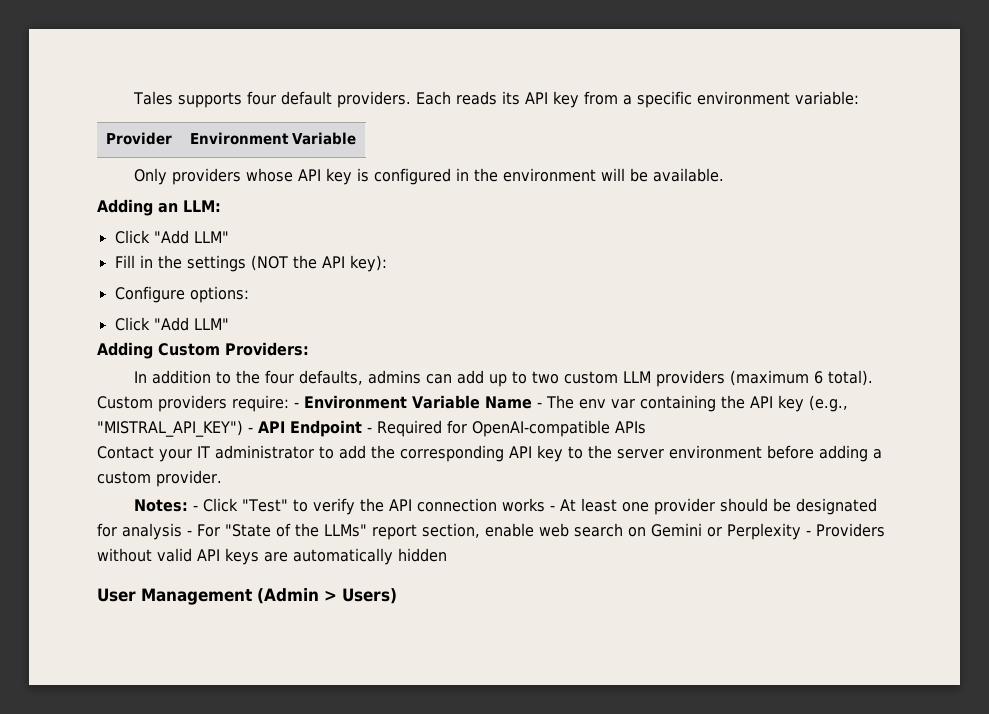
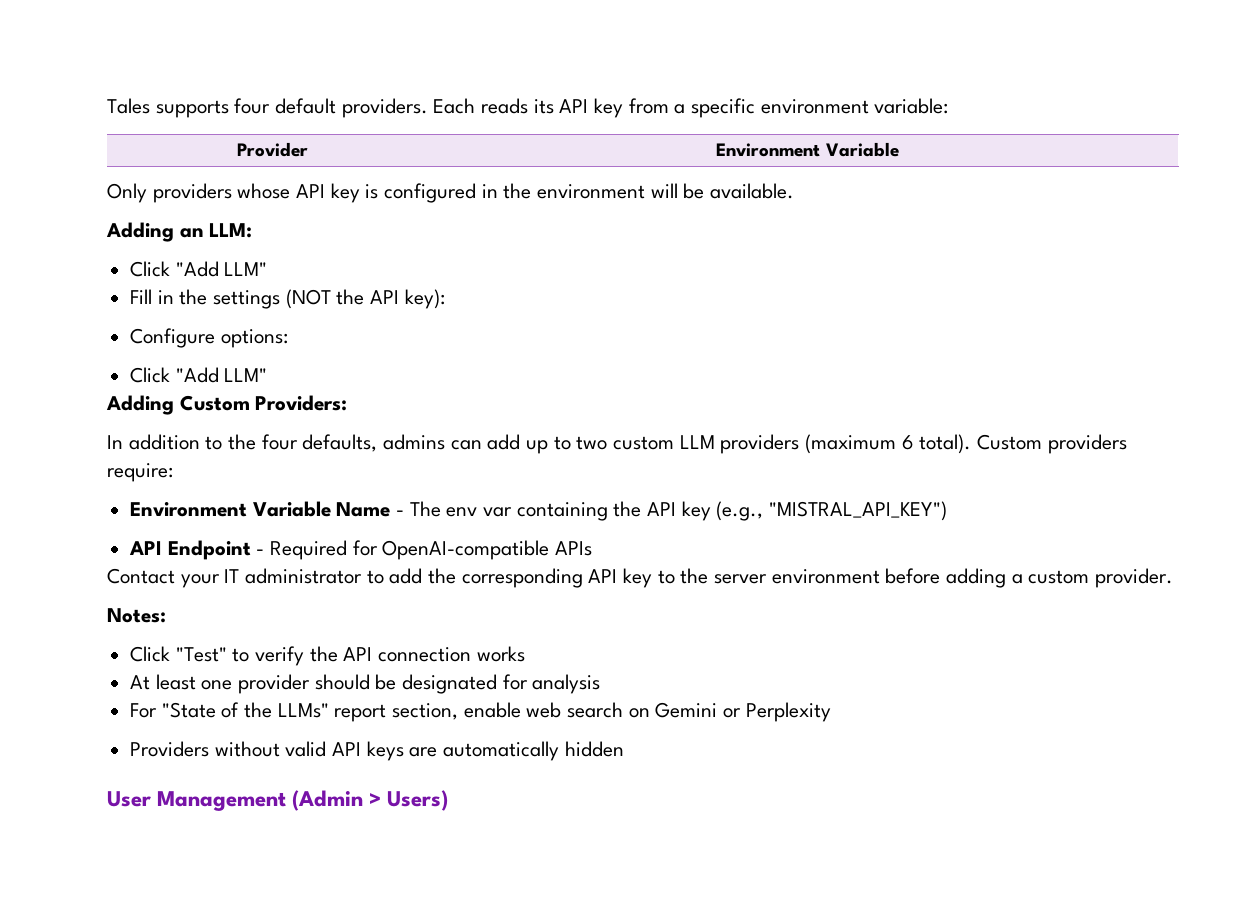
[294,402,299,408] - -> (173, 472) //
[248,427,253,433] - -> (948, 511) //
[192,505,198,511] - -> (166, 615) //
[549,505,555,511] - -> (525, 654) //
[187,530,192,536] - -> (601, 684) //
[806,530,811,536] - -> (831, 712) //

